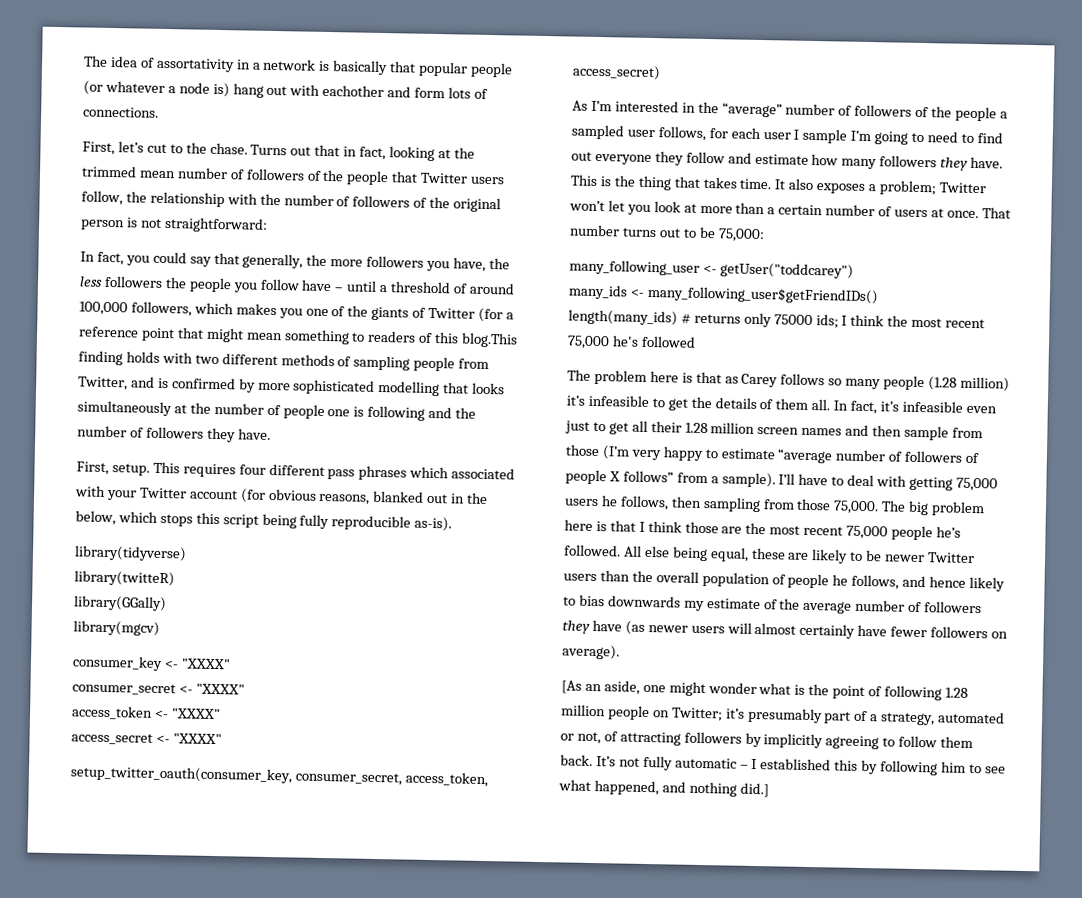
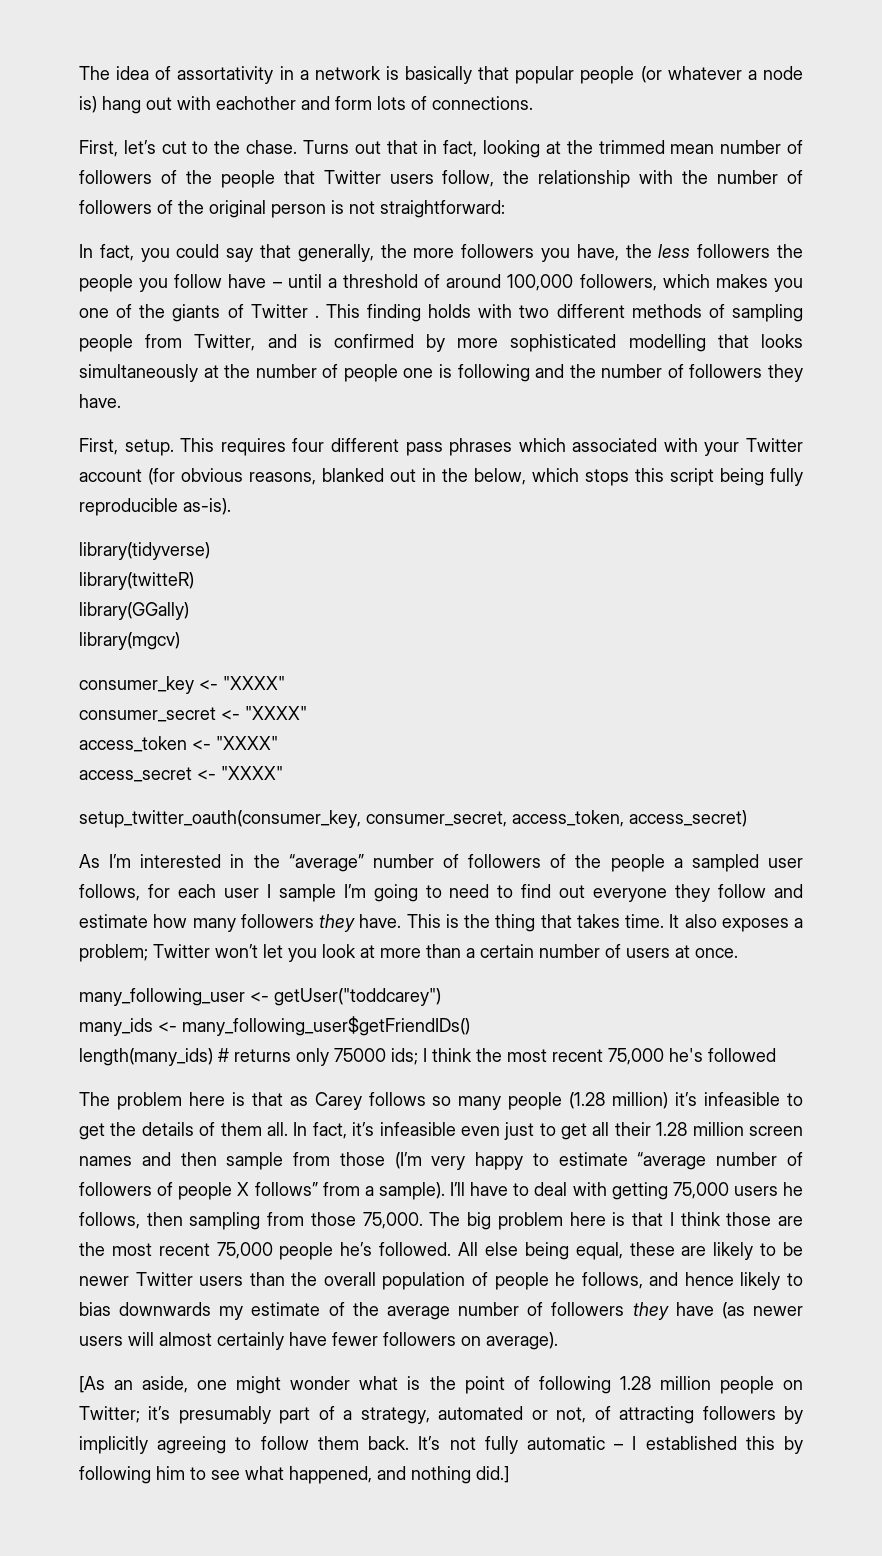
[478,307,514,323] [79,326,519,348] (for a reference point that might mean something to readers of this blog.This -> [314,304,360,318] . This
[981,207,1011,219] [569,224,765,243] That number turns out to be 75,000: -> (738, 953) none

